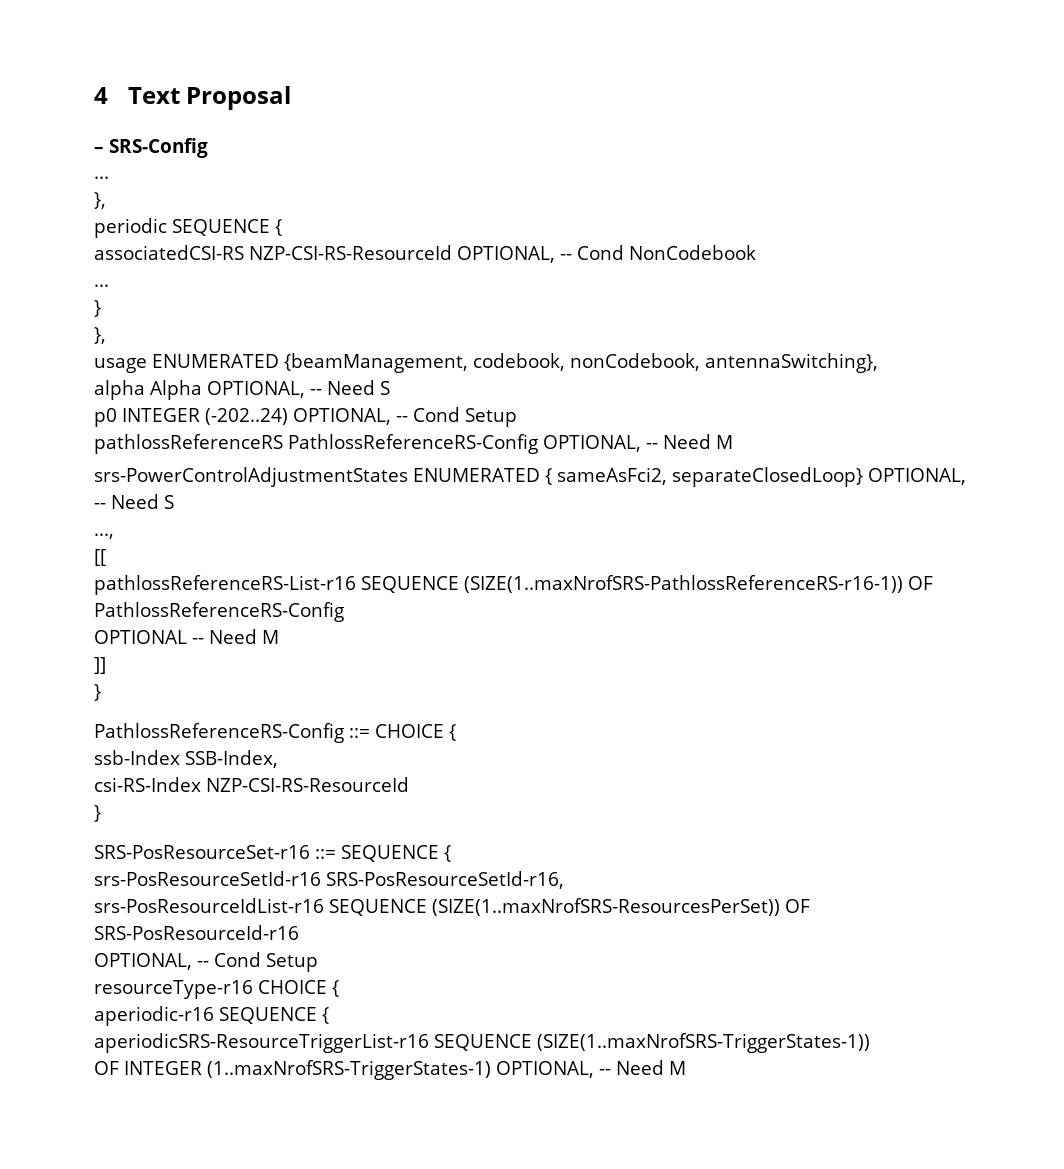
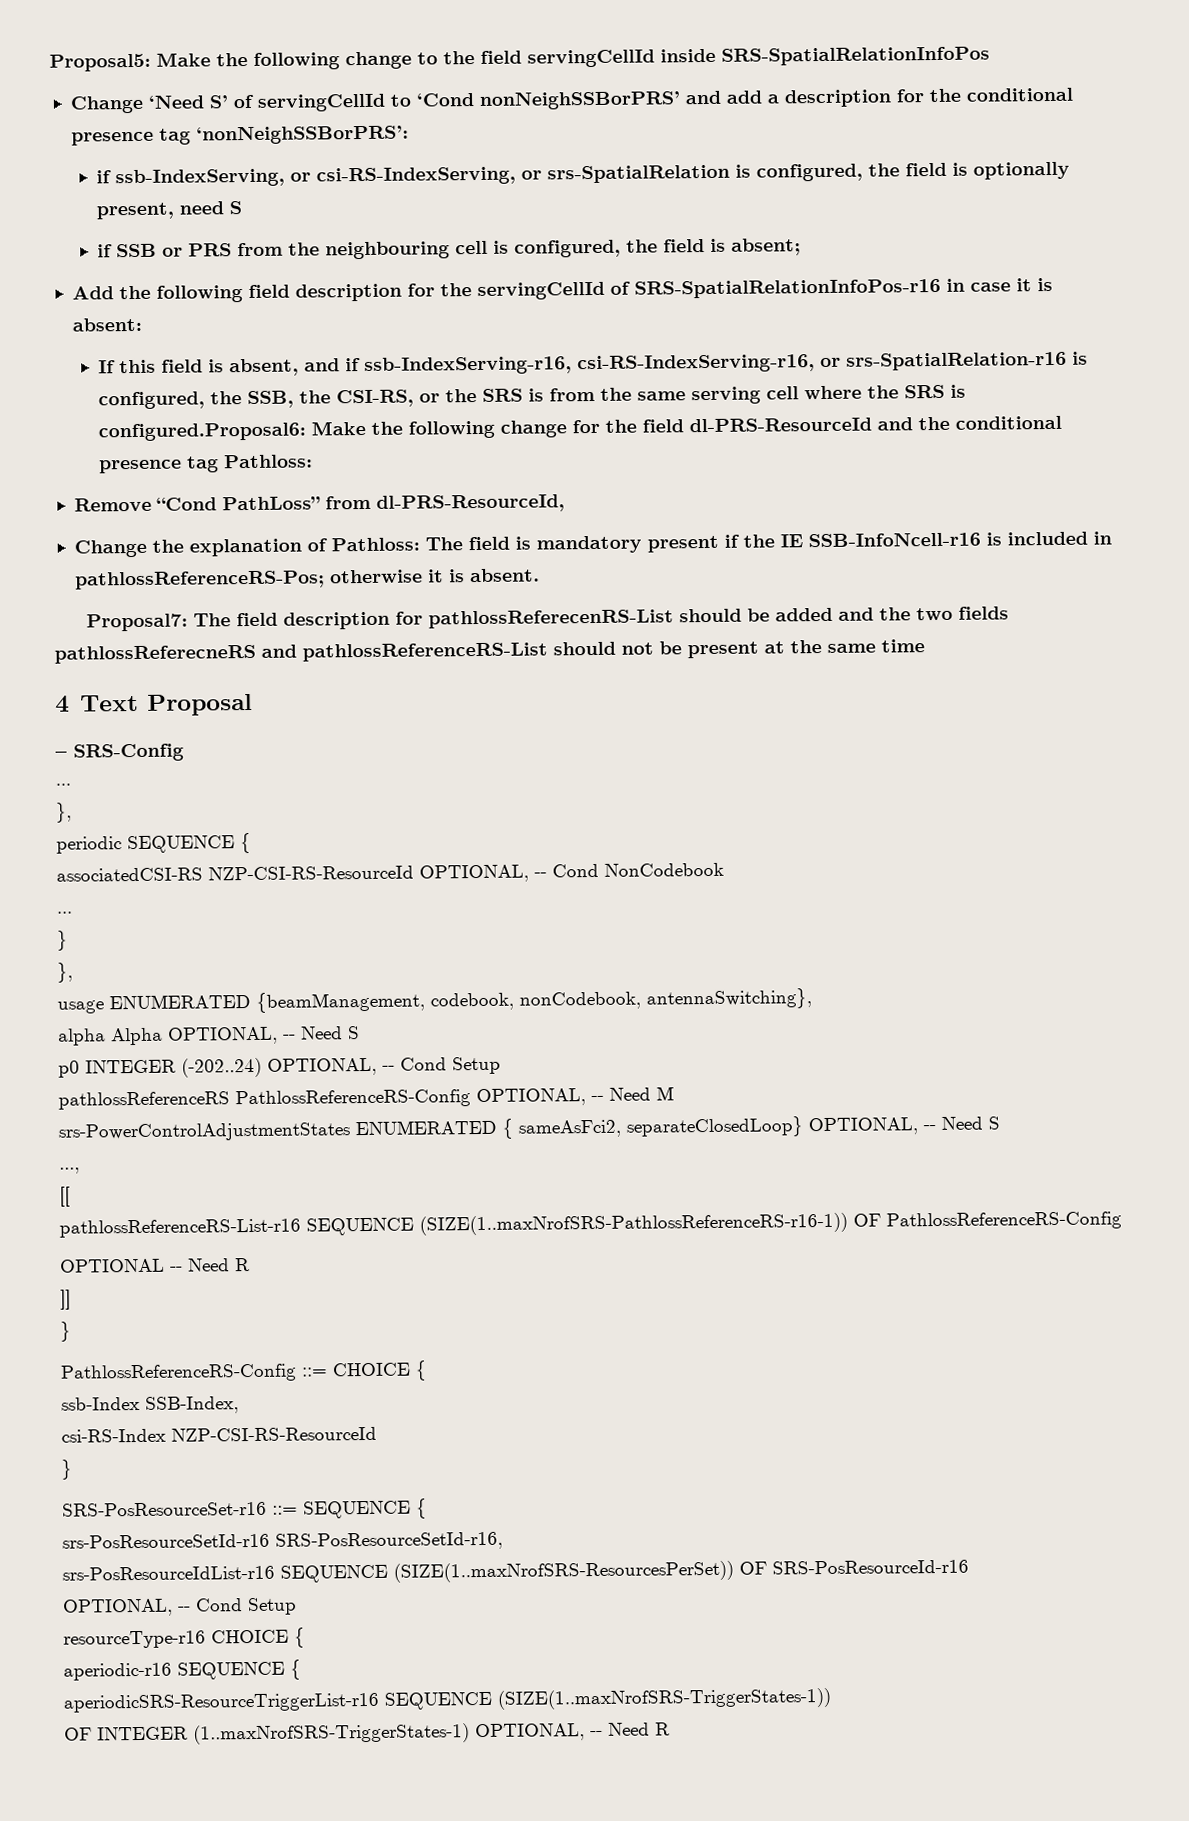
(94, 95) none -> [49,46,990,72] [69,87,1073,114] [70,125,409,146] [95,161,1070,188] [95,201,242,220] [96,238,801,260] [71,277,1053,303] [71,317,142,332] [97,351,1088,377] [97,384,966,410] [97,415,1062,442] [98,454,313,474] [73,494,565,513] [73,531,1112,558] [74,568,540,590] [85,606,1009,632] [54,639,925,664] Proposal5: Make the following change to the field servingCellId inside SRS-SpatialRelationInfoPos // Change ‘Need S’ of servingCellId to ‘Cond nonNeighSSBorPRS’ and add a description for the conditional presence tag ‘nonNeighSSBorPRS’: // if ssb-IndexServing, or csi-RS-IndexServing, or srs-SpatialRelation is configured, the field is optionally present, need S // if SSB or PRS from the neighbouring cell is configured, the field is absent; // Add the following field description for the servingCellId of SRS-SpatialRelationInfoPos-r16 in case it is absent: // If this field is absent, and if ssb-IndexServing-r16, csi-RS-IndexServing-r16, or srs-SpatialRelation-r16 is configured, the SSB, the CSI-RS, or the SRS is from the same serving cell where the SRS is configured.Proposal6: Make the following change for the field dl-PRS-ResourceId and the conditional presence tag Pathloss: // Remove “Cond PathLoss” from dl-PRS-ResourceId, // Change the explanation of Pathloss: The field is mandatory present if the IE SSB-InfoNcell-r16 is included in pathlossReferenceRS-Pos; otherwise it is absent. // Proposal7: The field description for pathlossReferecenRS-List should be added and the two fields pathlossReferecneRS and pathlossReferenceRS-List should not be present at the same time //
[262,630,279,644] M -> [235,1258,250,1272] R
[668,1061,686,1075] M -> [655,1722,670,1736] R

